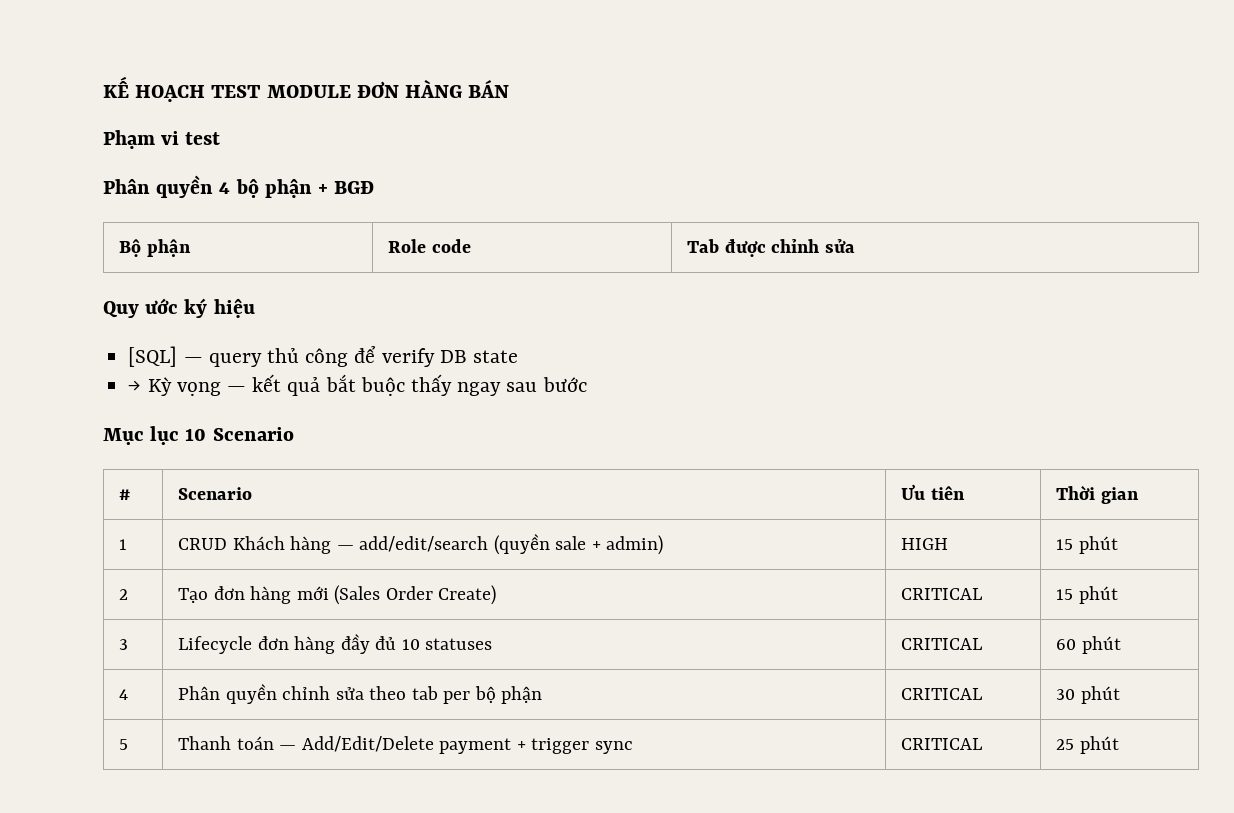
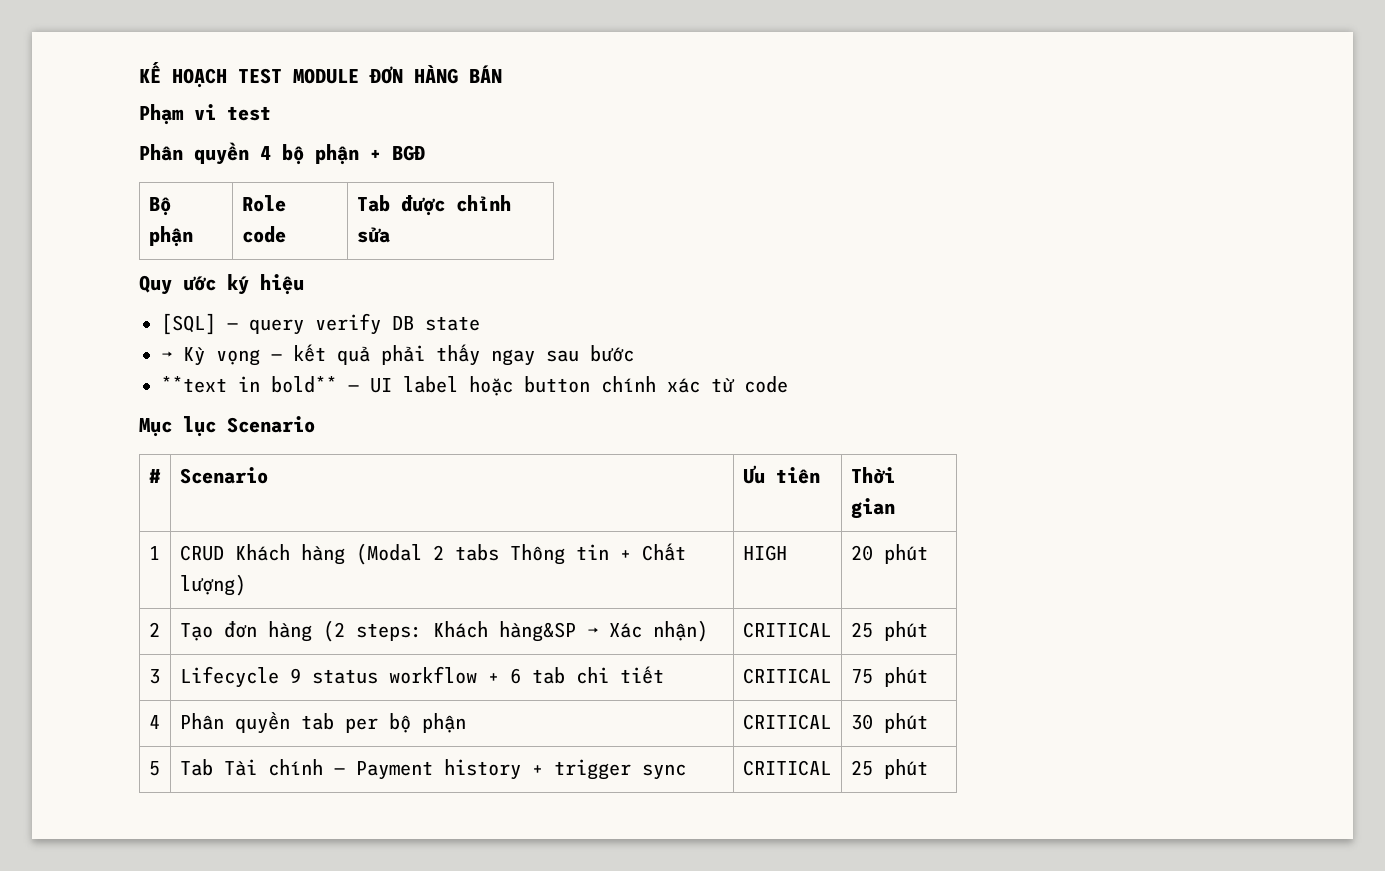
[266,346,377,367] thủ công để -> (304, 327) none
[325,374,405,396] bắt buộc -> [381,345,425,365] phải
(587, 384) none -> [161,376,788,396] // **text in bold** — UI label hoặc button chính xác từ code
[185,428,207,441] 10 -> (216, 426) none
[336,534,664,555] — add/edit/search (quyền sale + admin) -> [355,543,686,565] [179,574,246,596] (Modal 2 tabs Thông tin + Chất lượng)
[1055,539,1073,550] 15 -> [850,545,873,561] 20
[296,585,497,605] [900,588,982,600] [1055,589,1073,600] mới (Sales Order Create) | CRITICAL | 15 -> [322,620,708,642] [742,622,831,638] [850,622,873,638] (2 steps: Khách hàng&SP → Xác nhận) | CRITICAL | 25
[257,634,493,654] [900,638,982,650] [1055,639,1076,650] đơn hàng đầy đủ 10 statuses | CRITICAL | 60 -> [289,666,664,684] [742,668,831,684] [850,669,873,684] 9 status workflow + 6 tab chi tiết | CRITICAL | 75
[282,686,407,700] chỉnh sửa theo -> (290, 723) none
[177,736,512,754] Thanh toán — Add/Edit/Delete payment -> [179,759,521,780] Tab Tài chính — Payment history

